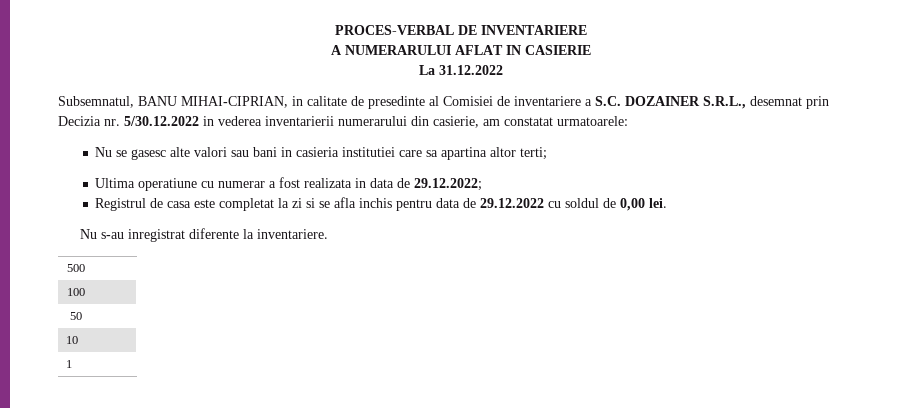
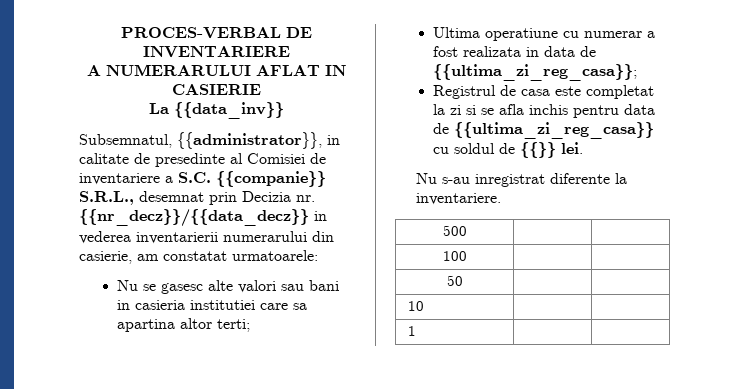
[439,65,503,75] 31.12.2022 -> [174,102,284,119] {{data_inv}}
[138,96,288,108] BANU MIHAI-CIPRIAN, -> [177,132,322,149] {{administrator}},
[625,96,700,106] DOZAINER -> [216,171,326,187] {{companie}}
[124,116,199,126] 5/30.12.2022 -> [79,209,309,227] {{nr_decz}}/{{data_decz}}
[414,178,483,191] 29.12.2022; -> [433,64,638,81] {{ultima_zi_reg_casa}};
[480,198,545,208] 29.12.2022 -> [454,122,655,139] {{ultima_zi_reg_casa}}
[620,198,646,211] 0,00 -> [520,142,557,158] {{}}

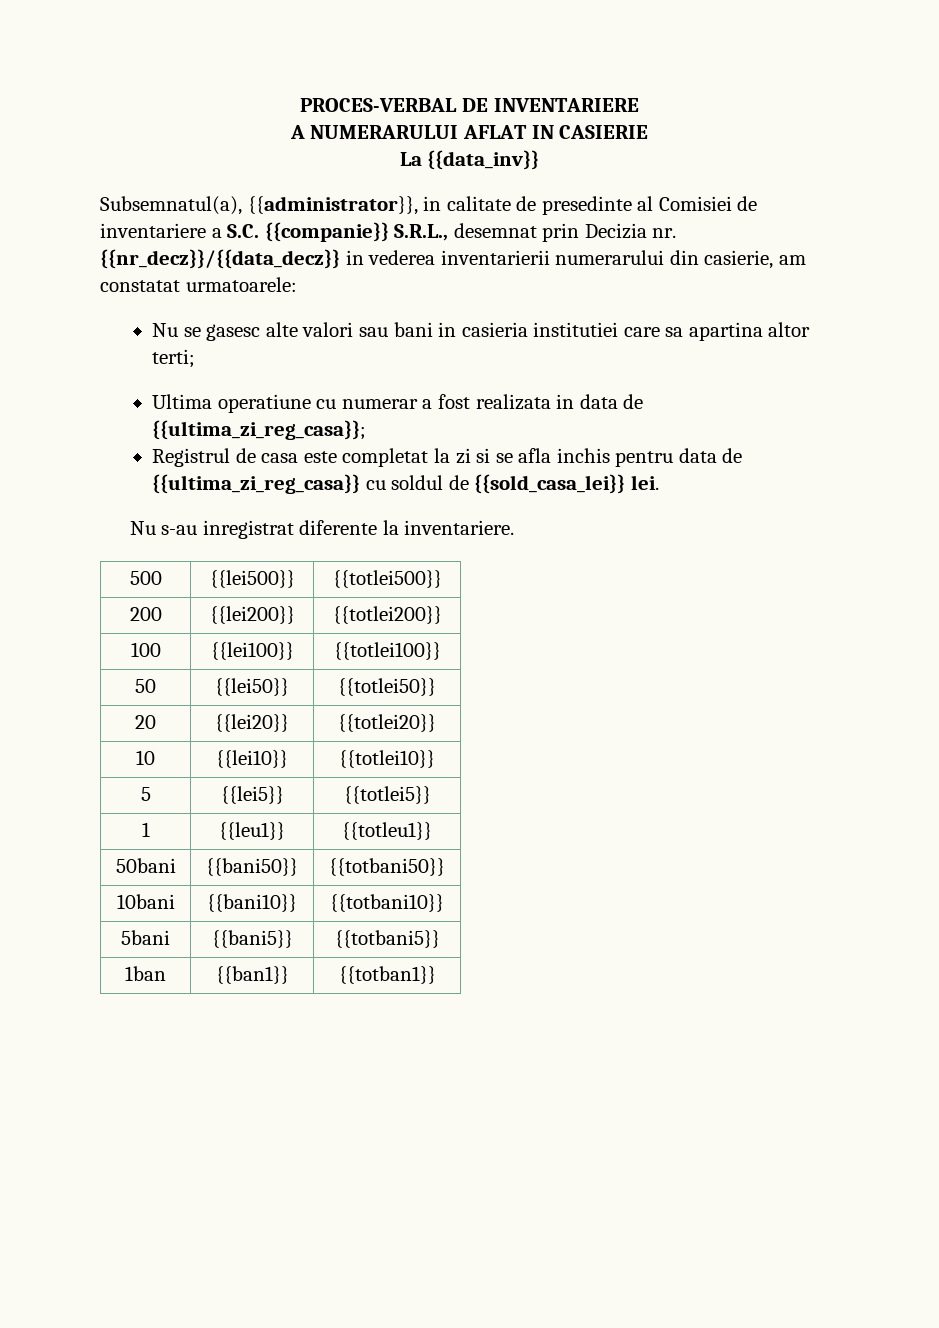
[79,134,172,148] Subsemnatul, -> [100,196,242,215] Subsemnatul(a),
[520,142,557,158] {{}} -> [474,474,626,494] {{sold_casa_lei}}
(467, 230) | -> [209,570,295,588] [332,570,442,588] [129,607,162,621] [209,606,295,624] [332,606,442,624] {{lei500}} | {{totlei500}} // 200 | {{lei200}} | {{totlei200}}
(467, 256) | -> [210,642,294,660] [333,642,441,660] {{lei100}} | {{totlei100}}
[407,301,424,311] [407,326,416,336] | // 10 | | // 1 | | -> [215,678,289,696] [338,678,436,696] [135,715,156,729] [215,714,289,732] [338,714,436,732] [136,750,155,765] [216,750,288,768] [339,750,435,768] [140,787,151,801] [220,786,284,804] [343,786,431,804] [141,822,150,837] [219,822,285,840] [342,822,432,840] [115,858,176,873] [206,858,298,876] [329,858,445,876] [116,894,175,909] [207,894,297,912] [330,894,444,912] [121,930,170,945] [211,930,293,948] [334,930,440,948] [125,966,166,981] [215,966,289,984] [338,966,436,984] {{lei50}} | {{totlei50}} // 20 | {{lei20}} | {{totlei20}} // 10 | {{lei10}} | {{totlei10}} // 5 | {{lei5}} | {{totlei5}} // 1 | {{leu1}} | {{totleu1}} // 50bani | {{bani50}} | {{totbani50}} // 10bani | {{bani10}} | {{totbani10}} // 5bani | {{bani5}} | {{totbani5}} // 1ban | {{ban1}} | {{totban1}}

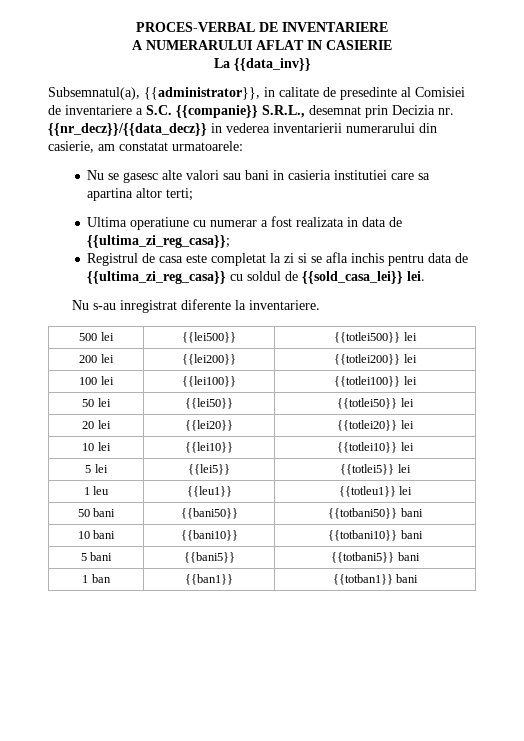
(162, 578) none -> [100,332,114,341] lei
(442, 579) none -> [403,332,417,341] lei
(162, 614) none -> [100,354,114,363] lei
(442, 615) none -> [403,354,417,363] lei
(161, 649) none -> [100,376,114,385] lei
[135,679,156,693] // 50 -> [403,376,417,385] [82,398,111,407] lei // 50 lei
(436, 687) none -> [400,398,414,407] lei
(156, 722) none -> [97,420,111,429] lei
[136,750,155,765] // 10 -> [400,420,414,429] [82,442,111,451] lei // 10 lei
[140,787,151,801] // 5 -> [400,442,414,451] [85,464,108,473] lei // 5 lei
[141,822,150,837] // 1 -> [397,464,411,473] [83,486,110,495] lei // 1 leu
[115,858,176,873] // 50bani -> [399,486,413,495] [77,508,116,517] lei // 50 bani
[116,894,175,909] // 10bani -> [400,508,423,517] [77,530,116,539] bani // 10 bani
[121,930,170,945] // 5bani -> [400,530,423,539] [80,552,113,561] bani // 5 bani
[125,966,166,981] // 1ban -> [397,552,420,561] [82,574,111,583] bani // 1 ban
(436, 975) none -> [396,574,419,583] bani

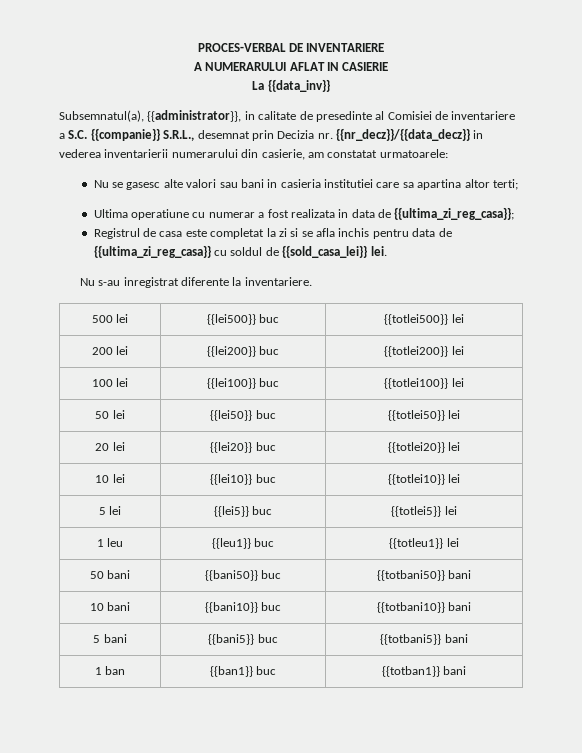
(236, 337) none -> [259,314,280,323] buc
(236, 359) none -> [259,346,280,355] buc
(236, 381) none -> [259,378,280,387] buc
(233, 403) none -> [255,410,276,419] buc
(233, 425) none -> [255,442,276,451] buc
(233, 447) none -> [255,474,276,483] buc
(230, 469) none -> [252,506,273,515] buc
(232, 491) none -> [254,538,275,547] buc
(238, 513) none -> [261,570,282,579] buc
(238, 535) none -> [261,602,282,611] buc
(235, 557) none -> [257,634,278,643] buc
(233, 579) none -> [256,666,277,675] buc

